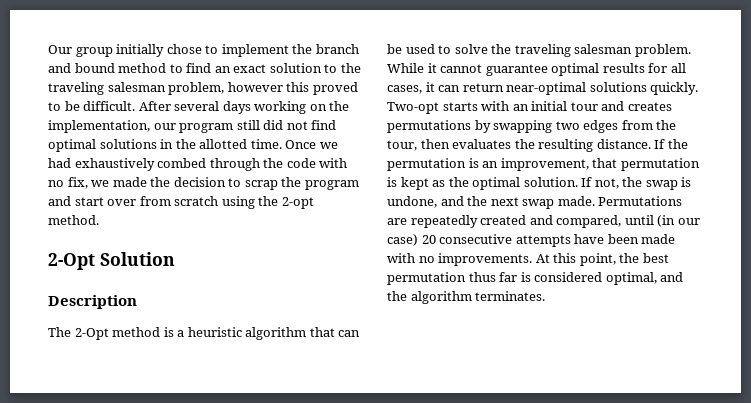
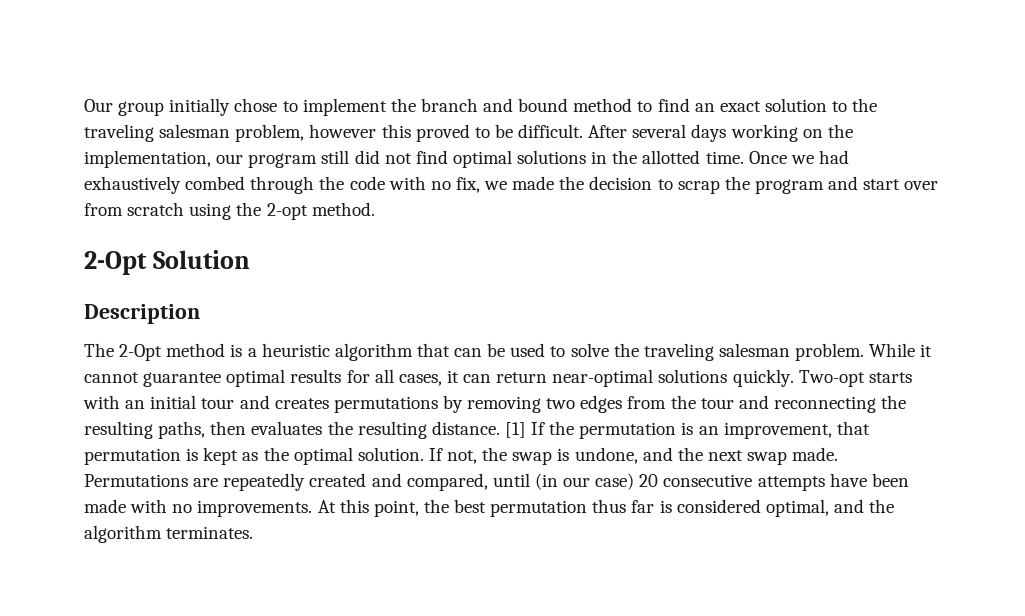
[493,120,553,133] swapping -> [467,396,542,413] removing
[387,140,417,151] tour, -> [700,395,907,413] [84,421,206,439] tour and reconnecting the resulting paths,
(651, 144) none -> [504,422,526,438] [1]

